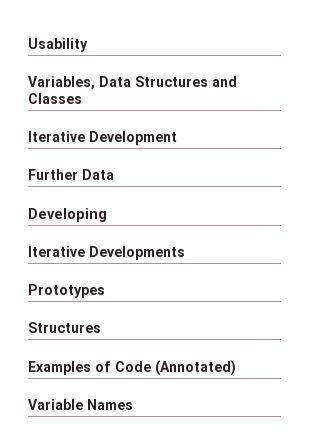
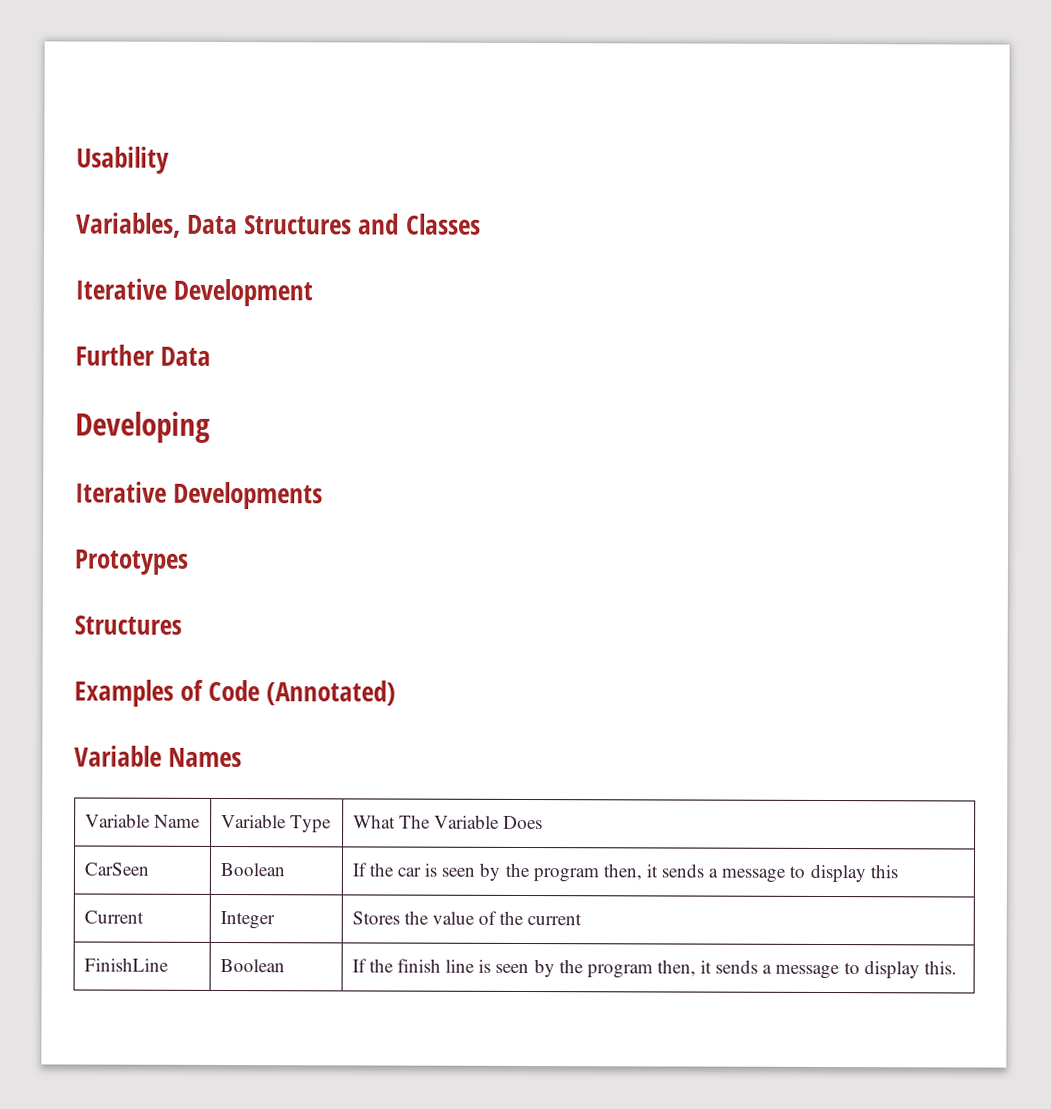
(133, 404) none -> [84,813,201,828] [220,813,332,833] [352,814,544,830] [83,862,149,876] [219,862,285,877] [351,862,898,883] [83,910,144,924] [219,910,275,930] [351,910,583,926] [83,957,169,972] [219,958,285,973] [351,958,957,980] // Variable Name | Variable Type | What The Variable Does // CarSeen | Boolean | If the car is seen by the program then, it sends a message to display this // Current | Integer | Stores the value of the current // FinishLine | Boolean | If the finish line is seen by the program then, it sends a message to display this.

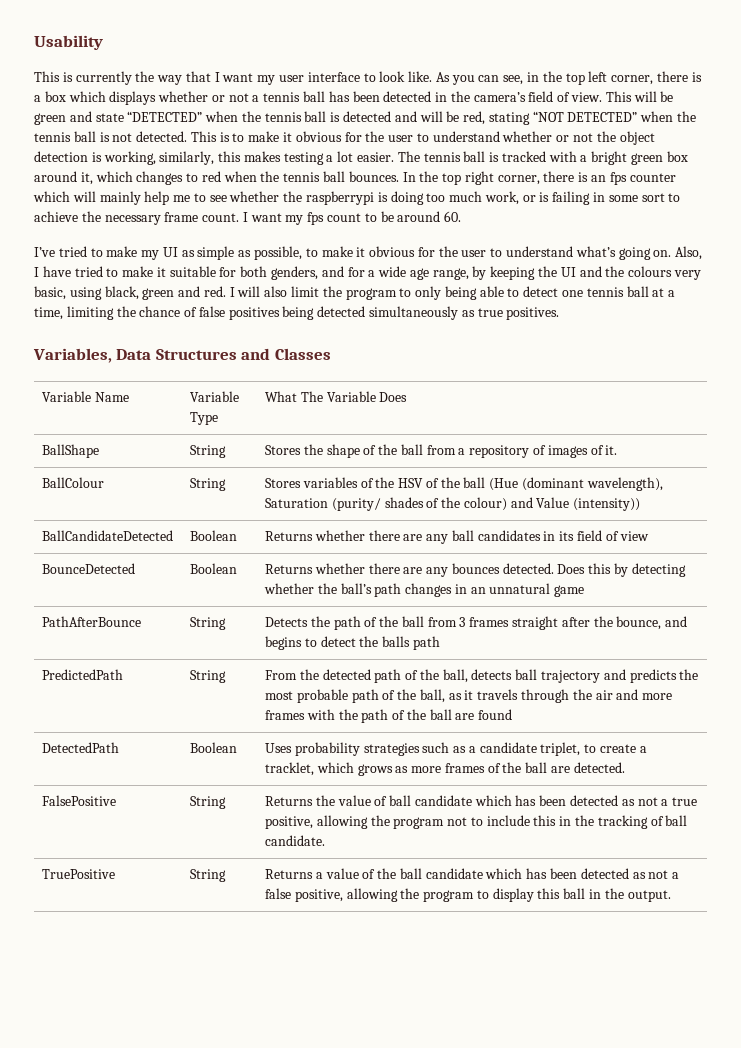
(170, 160) none -> [34,71,702,85] [34,91,674,105] [34,111,697,125] [34,131,655,145] [34,151,688,165] [34,171,676,185] [33,191,681,205] [34,211,462,225] [34,246,703,260] [34,266,701,280] [34,286,676,300] [34,306,560,320] // This is currently the way that I want my user interface to look like. As you can see, in the top left corner, there is a box which displays whether or not a tennis ball has been detected in the camera’s field of view. This will be green and state “DETECTED” when the tennis ball is detected and will be red, stating “NOT DETECTED” when the tennis ball is not detected. This is to make it obvious for the user to understand whether or not the object detection is working, similarly, this makes testing a lot easier. The tennis ball is tracked with a bright green box around it, which changes to red when the tennis ball bounces. In the top right corner, there is an fps counter which will mainly help me to see whether the raspberrypi is doing too much work, or is failing in some sort to achieve the necessary frame count. I want my fps count to be around 60. // I’ve tried to make my UI as simple as possible, to make it obvious for the user to understand what’s going on. Also, I have tried to make it suitable for both genders, and for a wide age range, by keeping the UI and the colours very basic, using black, green and red. I will also limit the program to only being able to detect one tennis ball at a time, limiting the chance of false positives being detected simultaneously as true positives.
[75,278,314,307] [75,344,212,366] [75,411,210,443] [75,481,324,510] [74,549,189,575] [74,615,182,635] [74,679,397,707] [74,745,243,768] // Iterative Development // Further Data // Developing // Iterative Developments // Prototypes // Structures // Examples of Code (Annotated) // Variable Names -> (331, 354) none
[83,862,149,876] [219,862,285,877] [351,862,898,883] [83,910,144,924] [219,910,275,930] [351,910,583,926] [83,957,169,972] [219,958,285,973] [351,958,957,980] CarSeen | Boolean | If the car is seen by the program then, it sends a message to display this // Current | Integer | Stores the value of the current // FinishLine | Boolean | If the finish line is seen by the program then, it sends a message to display this. -> [42,444,100,458] [190,445,227,458] [265,444,618,458] [42,477,105,488] [190,478,227,491] [265,477,663,491] [265,497,641,511] [42,530,174,541] [190,530,238,541] [265,530,649,544] [42,563,136,574] [190,563,238,574] [265,563,686,577] [264,583,585,597] [42,616,142,627] [190,617,227,630] [265,616,688,630] [265,636,440,650] [42,669,124,680] [190,670,227,683] [265,669,699,683] [265,689,673,703] [265,709,513,723] [42,742,120,753] [190,742,238,753] [265,742,647,756] [265,762,625,776] [42,795,117,806] [190,796,227,809] [265,795,698,806] [265,815,688,829] [265,835,326,846] [42,869,116,879] [190,869,227,882] [265,868,680,879] [265,888,671,902] BallShape | String | Stores the shape of the ball from a repository of images of it. // BallColour | String | Stores variables of the HSV of the ball (Hue (dominant wavelength), Saturation (purity/ shades of the colour) and Value (intensity)) // BallCandidateDetected | Boolean | Returns whether there are any ball candidates in its field of view // BounceDetected | Boolean | Returns whether there are any bounces detected. Does this by detecting whether the ball’s path changes in an unnatural game // PathAfterBounce | String | Detects the path of the ball from 3 frames straight after the bounce, and begins to detect the balls path // PredictedPath | String | From the detected path of the ball, detects ball trajectory and predicts the most probable path of the ball, as it travels through the air and more frames with the path of the ball are found // DetectedPath | Boolean | Uses probability strategies such as a candidate triplet, to create a tracklet, which grows as more frames of the ball are detected. // FalsePositive | String | Returns the value of ball candidate which has been detected as not a true positive, allowing the program not to include this in the tracking of ball candidate. // TruePositive | String | Returns a value of the ball candidate which has been detected as not a false positive, allowing the program to display this ball in the output.

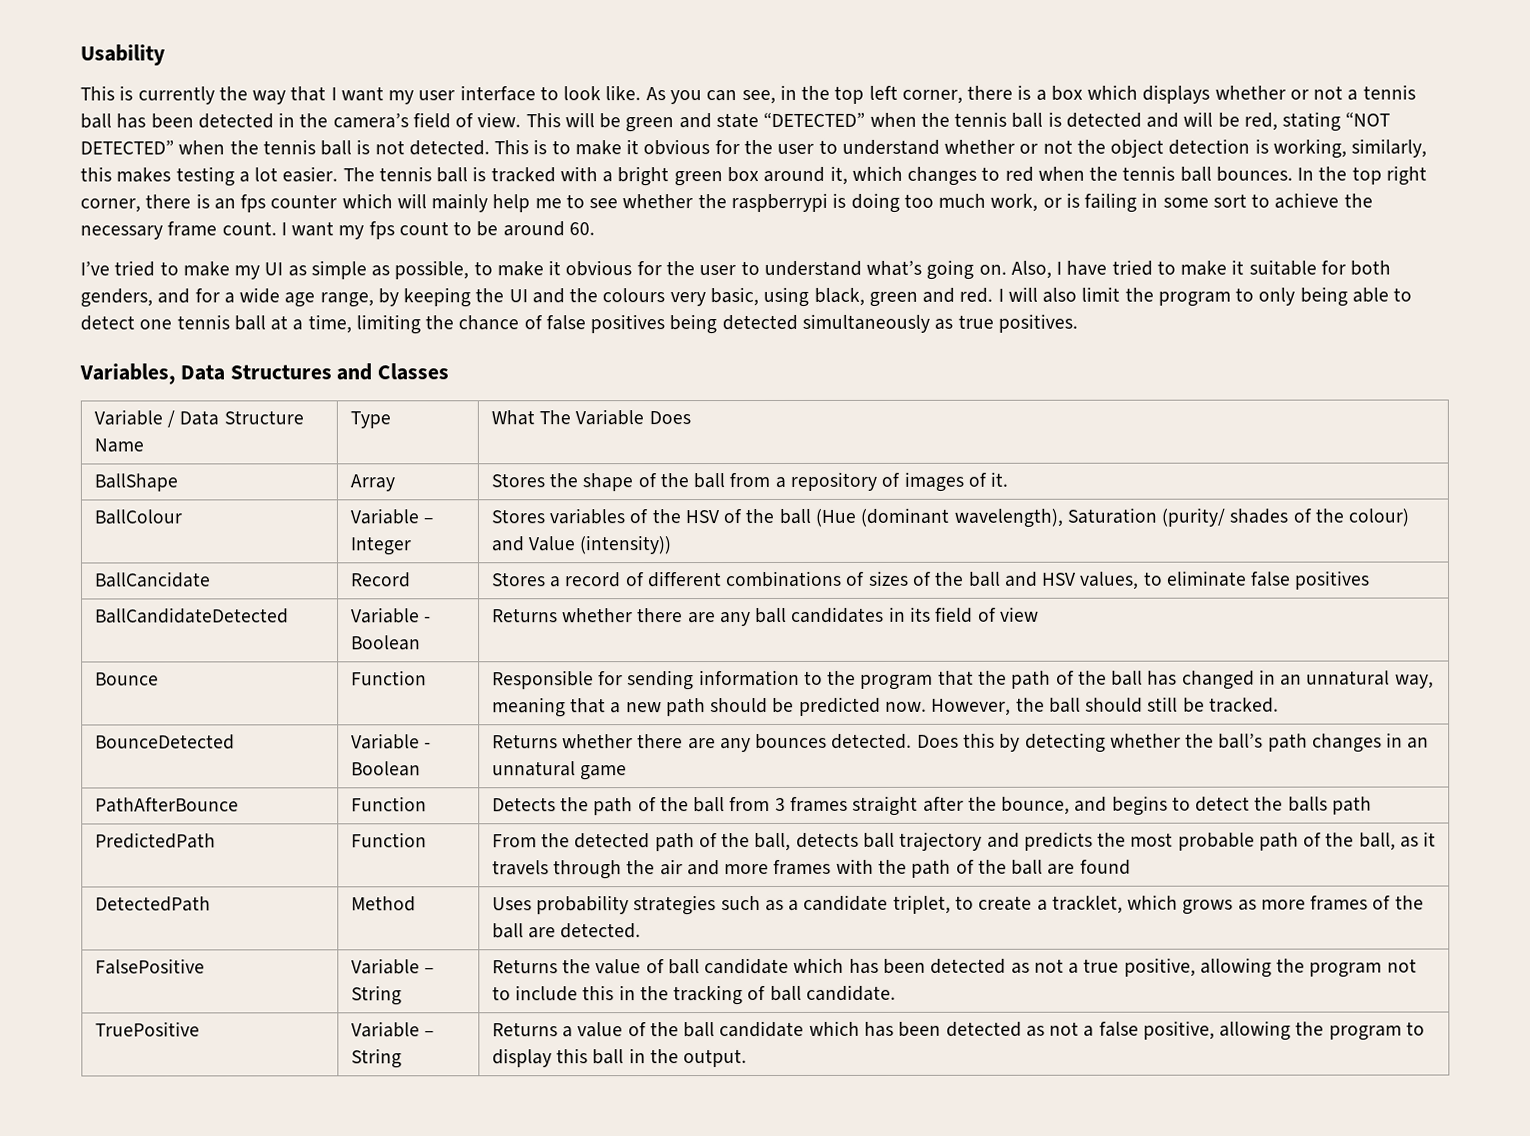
(92, 396) none -> [167,410,304,428] / Data Structure
[190,391,240,402] Variable -> (144, 445) none
[190,445,227,458] String -> [349,474,395,492] Array
[190,478,227,491] String -> [349,508,434,525] [349,536,411,556] Variable – Integer
(641, 504) none -> [94,571,211,588] [350,572,411,588] [491,570,1371,590] // BallCancidate | Record | Stores a record of different combinations of sizes of the ball and HSV values, to eliminate false positives
(174, 535) none -> [350,607,432,624] Variable -
(649, 536) none -> [94,672,159,686] [350,670,427,686] [491,669,1434,691] [491,696,1279,718] // Bounce | Function | Responsible for sending information to the program that the path of the ball has changed in an unnatural way, meaning that a new path should be predicted now. However, the ball should still be tracked.
(136, 568) none -> [350,733,432,750] Variable -
[190,617,227,630] String -> [350,796,427,812] Function
[190,670,227,683] String -> [350,832,427,848] Function
[190,742,238,753] Boolean -> [350,896,416,912] Method
(117, 800) none -> [350,958,435,975] Variable –
(116, 874) none -> [350,1021,435,1038] Variable –

